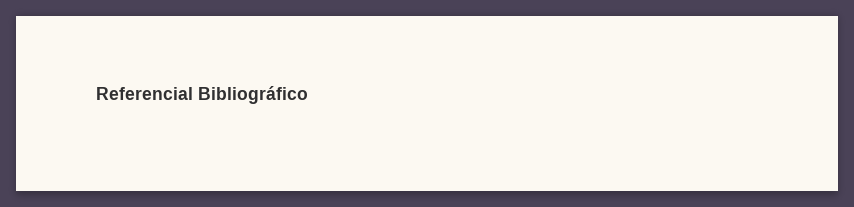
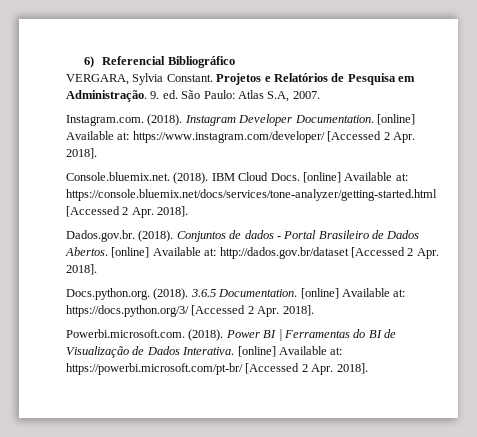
(95, 93) none -> [84,56,95,68] 6)
(308, 95) none -> [66,73,415,85] [66,90,320,102] [66,114,415,126] [66,131,415,143] [66,148,97,159] [66,172,408,184] [66,189,437,201] [66,206,189,218] [66,230,420,242] [65,247,439,259] [66,264,97,275] [66,288,406,300] [66,305,314,317] [66,329,396,341] [66,346,343,358] [66,363,368,375] // VERGARA, Sylvia Constant. Projetos e Relatórios de Pesquisa em Administração. 9. ed. São Paulo: Atlas S.A, 2007. // Instagram.com. (2018). Instagram Developer Documentation. [online] Available at: https://www.instagram.com/developer/ [Accessed 2 Apr. 2018]. // Console.bluemix.net. (2018). IBM Cloud Docs. [online] Available at: https://console.bluemix.net/docs/services/tone-analyzer/getting-started.html [Accessed 2 Apr. 2018]. // Dados.gov.br. (2018). Conjuntos de dados - Portal Brasileiro de Dados Abertos. [online] Available at: http://dados.gov.br/dataset [Accessed 2 Apr. 2018]. // Docs.python.org. (2018). 3.6.5 Documentation. [online] Available at: https://docs.python.org/3/ [Accessed 2 Apr. 2018]. // Powerbi.microsoft.com. (2018). Power BI | Ferramentas do BI de Visualização de Dados Interativa. [online] Available at: https://powerbi.microsoft.com/pt-br/ [Accessed 2 Apr. 2018].

